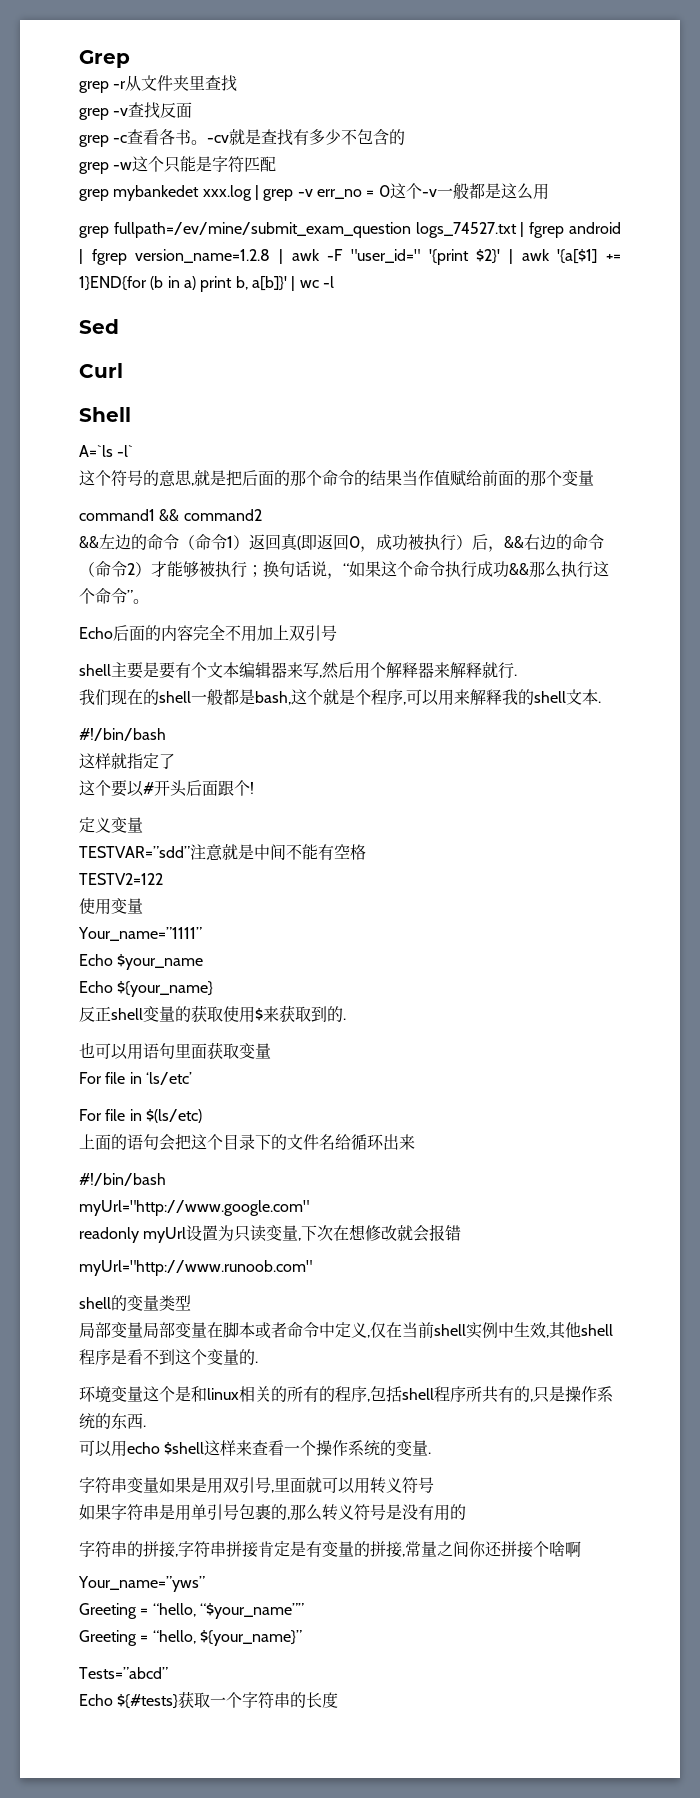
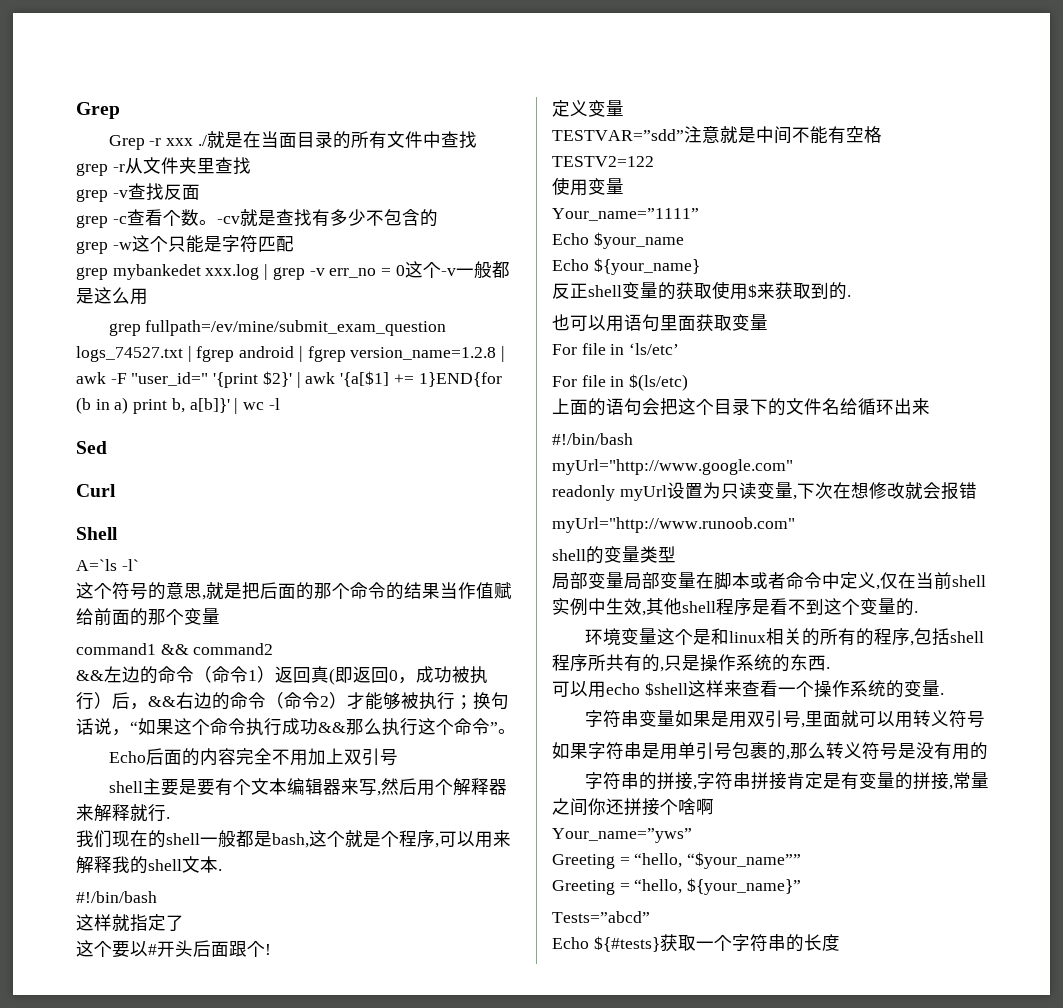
[79,50,130,68] Grep -> [76,102,120,119] [108,131,477,150] Grep // Grep -r xxx ./就是在当面目录的所有文件中查找
[159,129,192,145] 各书 -> [162,209,199,226] 个数

